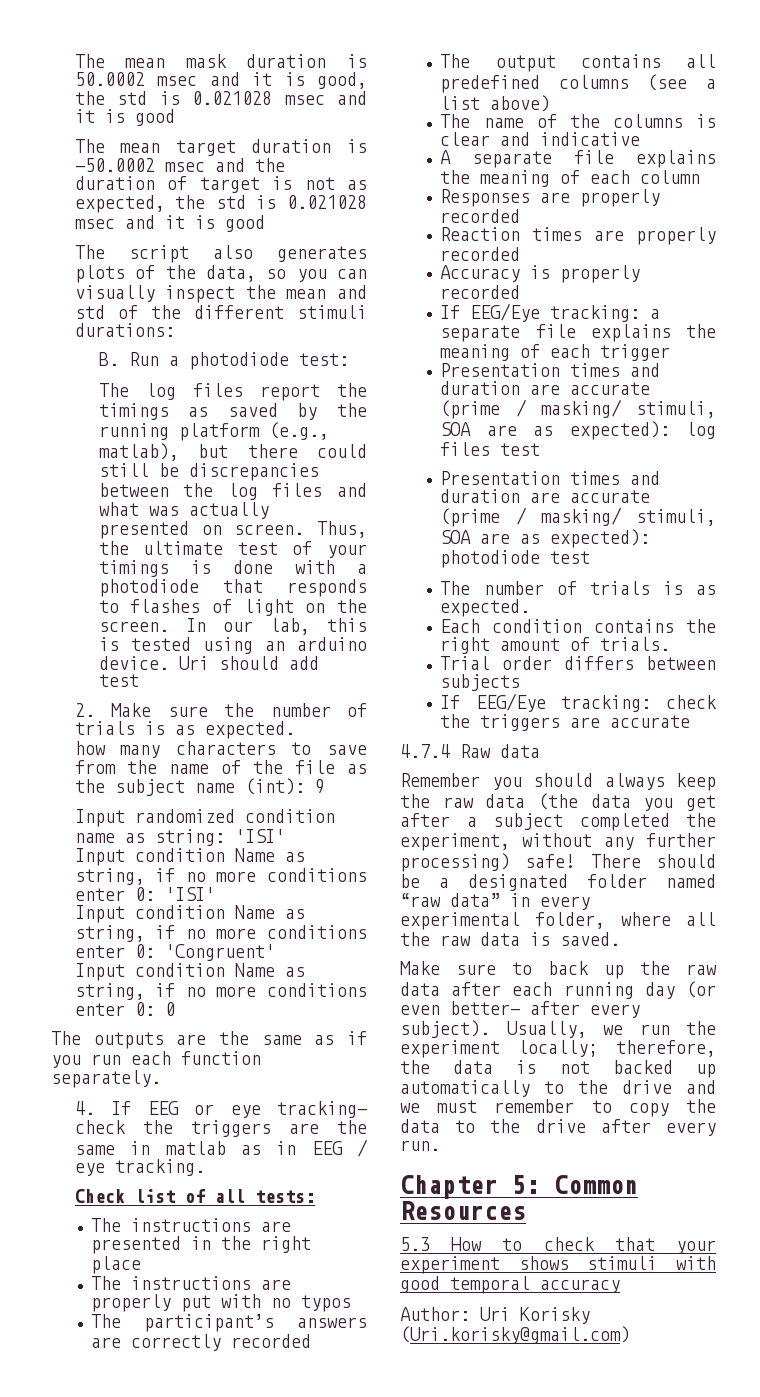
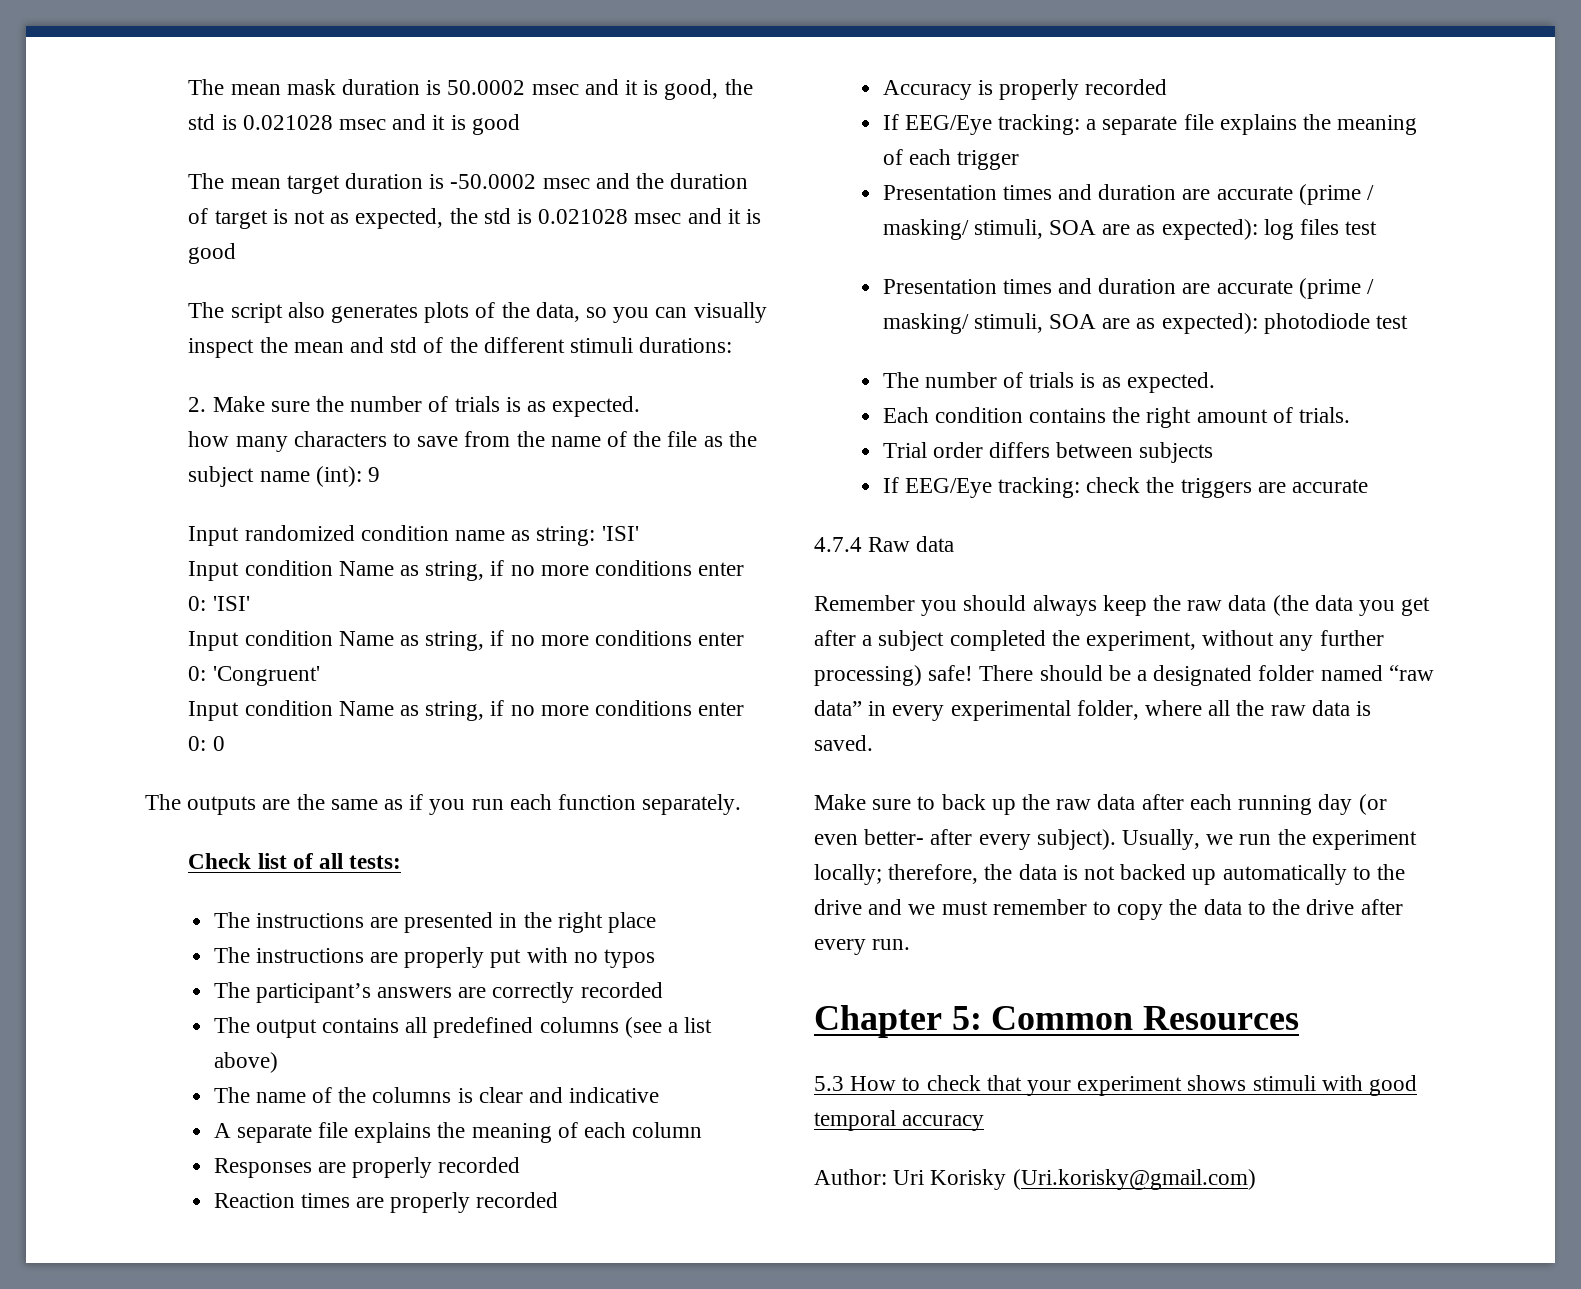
[98,352,349,370] [98,383,367,401] [98,403,367,420] [98,422,329,441] [98,443,368,461] [98,463,319,481] [98,483,367,500] [98,502,269,519] [98,521,367,539] [98,541,367,558] [98,560,367,577] [98,579,367,597] [98,599,368,616] [98,618,367,635] [98,637,367,654] [98,656,319,670] [98,674,139,687] // B. Run a photodiode test: // The log files report the timings as saved by the running platform (e.g., matlab), but there could still be discrepancies between the log files and what was actually presented on screen. Thus, the ultimate test of your timings is done with a photodiode that responds to flashes of light on the screen. In our lab, this is tested using an arduino device. Uri should add test -> (733, 345) none
[74,1101,367,1118] [74,1120,368,1137] [74,1139,369,1157] [74,1159,205,1176] // 4. If EEG or eye tracking- check the triggers are the same in matlab as in EEG / eye tracking. -> (742, 804) none

